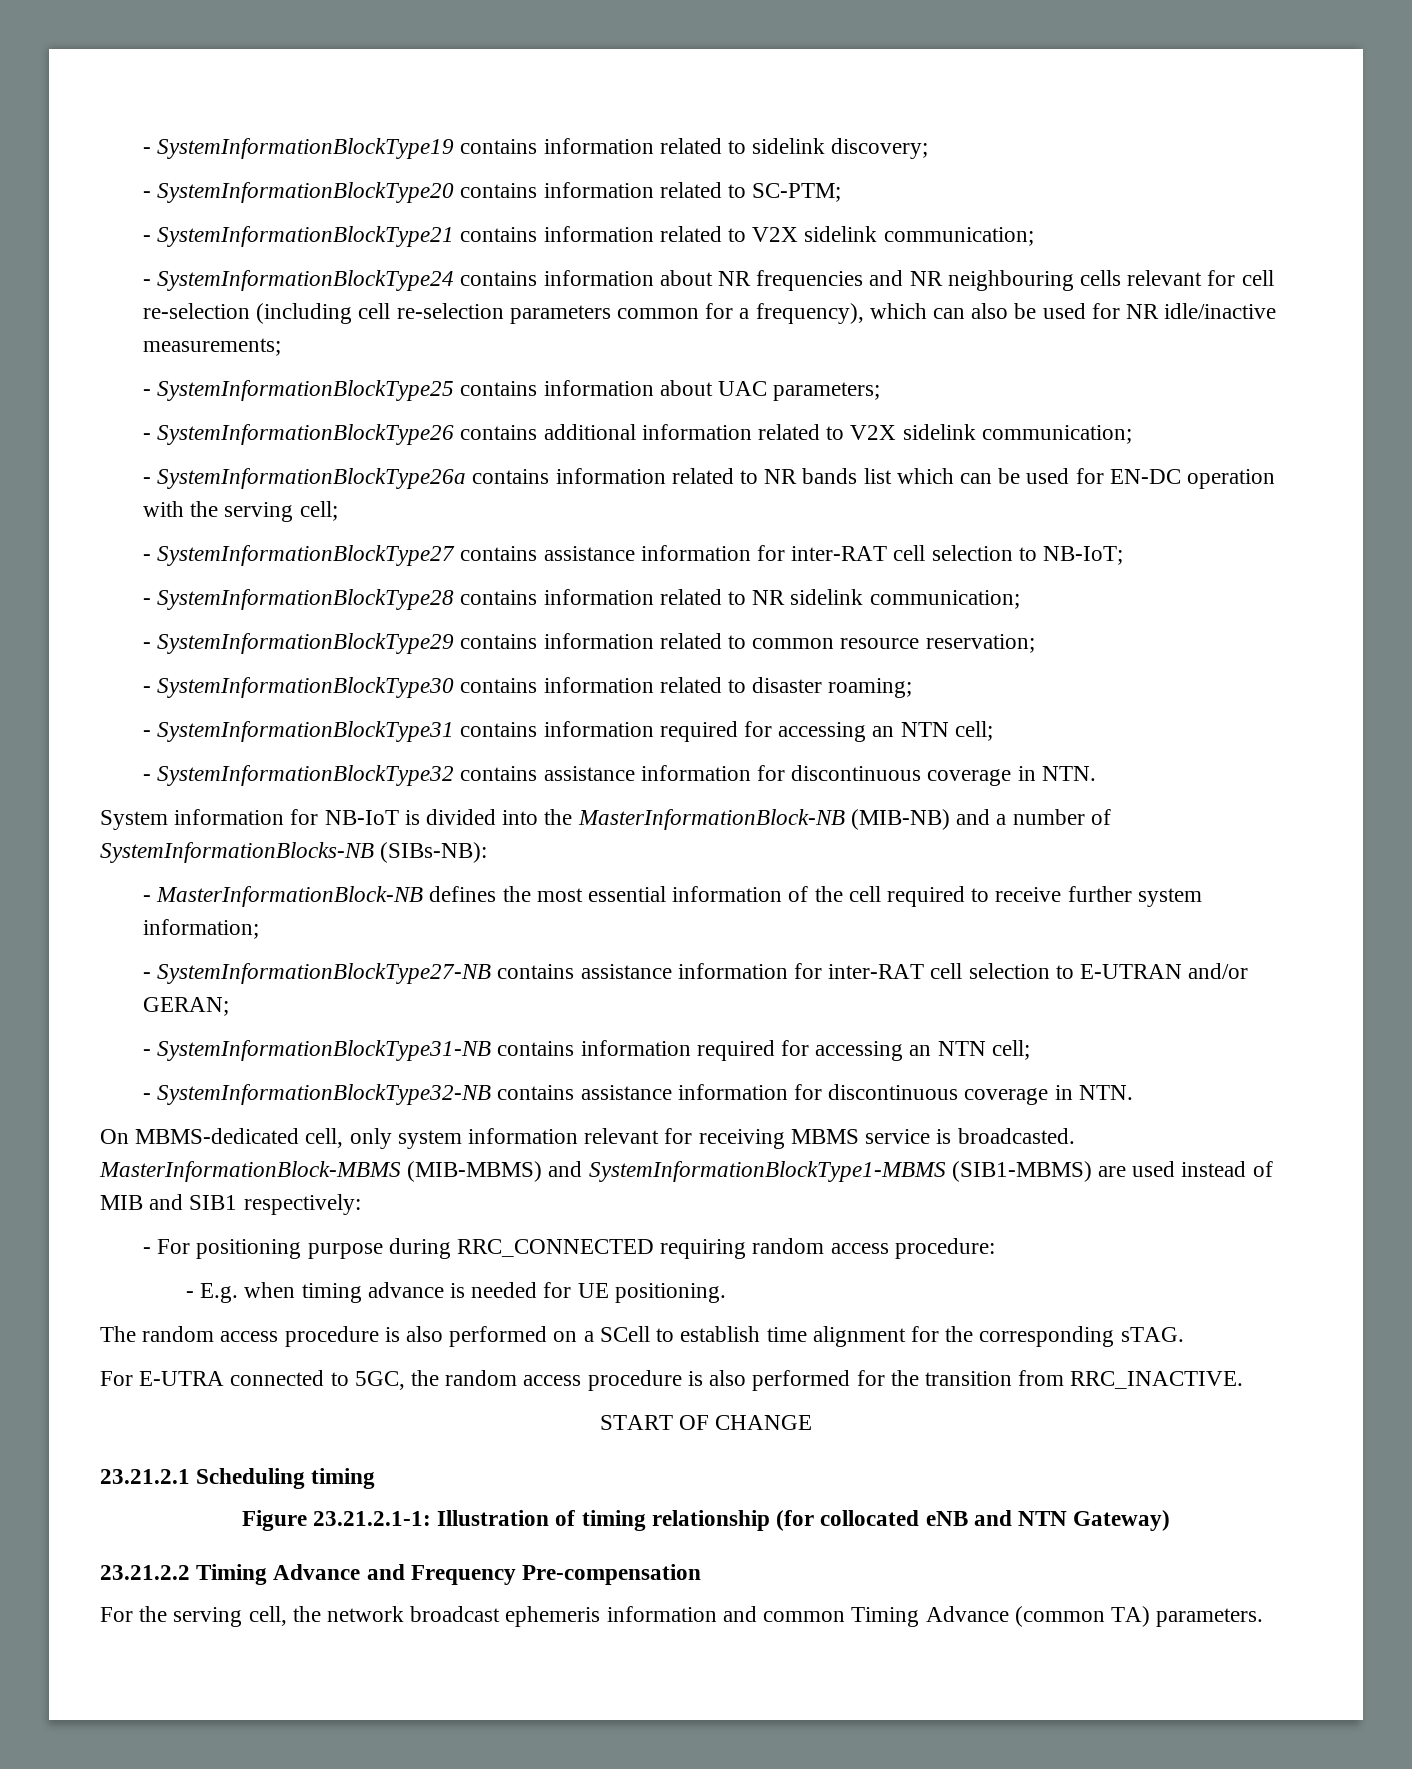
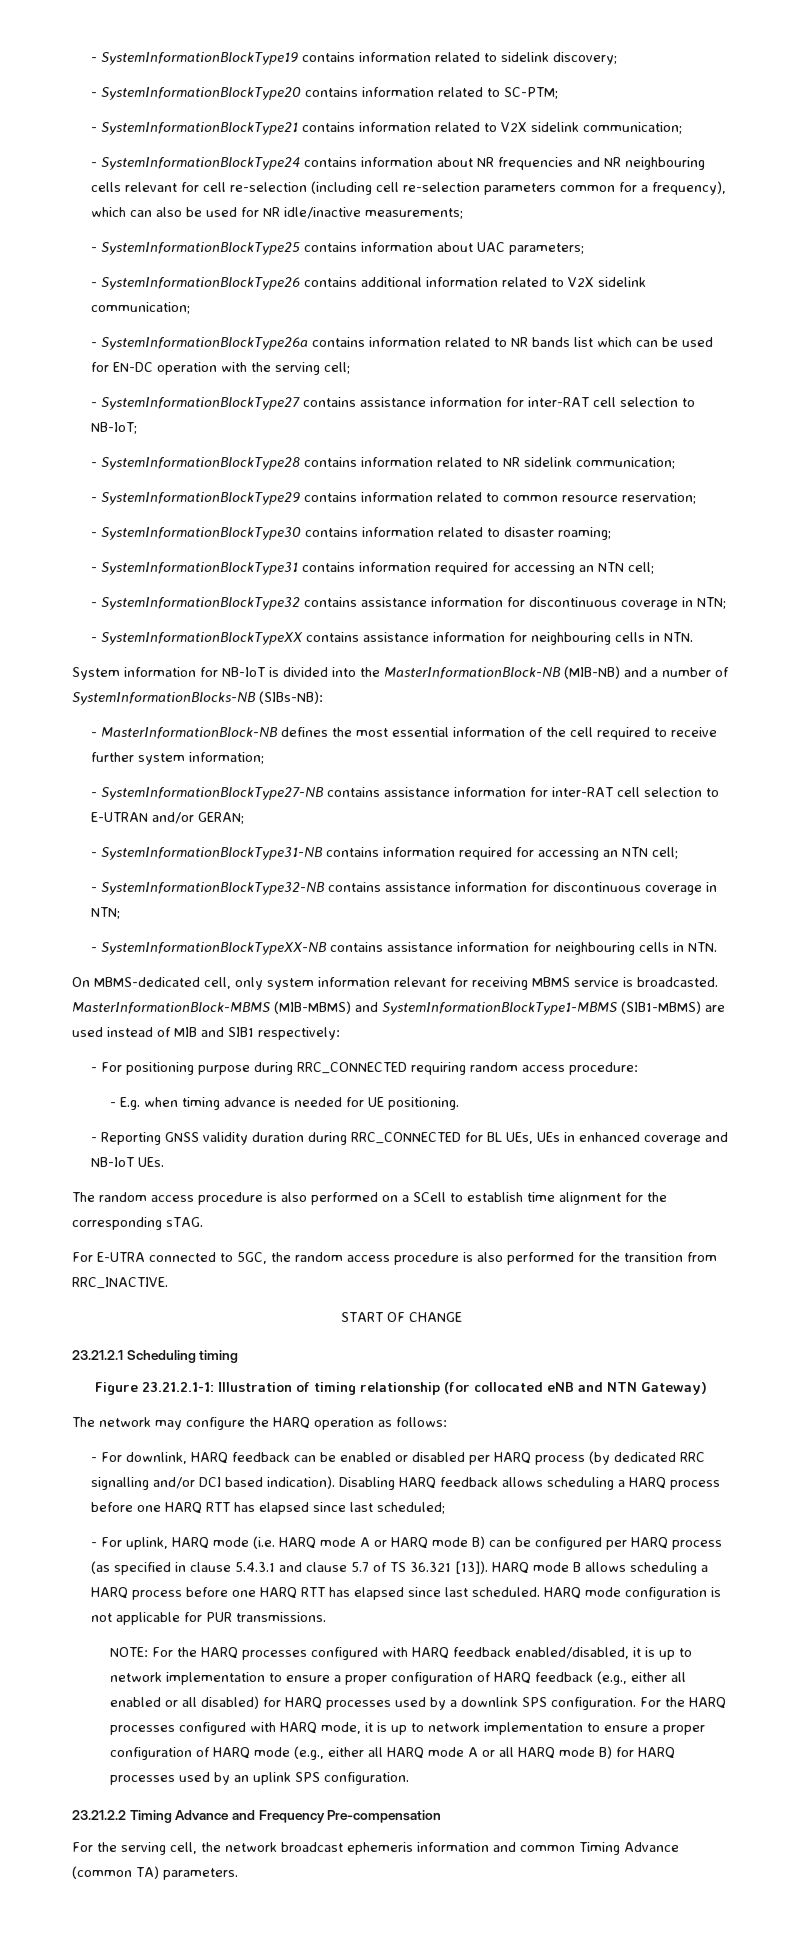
(1036, 773) none -> [696,597,726,609] [90,632,660,645] NTN; // - SystemInformationBlockTypeXX contains assistance information for neighbouring cells in
(1073, 1092) none -> [90,907,120,919] [90,942,684,955] NTN; // - SystemInformationBlockTypeXX-NB contains assistance information for neighbouring cells in
(726, 1293) none -> [90,1132,728,1145] [90,1157,164,1167] // - Reporting GNSS validity duration during RRC_CONNECTED for BL UEs, UEs in enhanced coverage and NB-IoT UEs.
(1171, 1520) none -> [72,1417,447,1430] [90,1451,705,1465] [90,1476,720,1490] [90,1502,445,1515] [90,1536,722,1550] [90,1561,708,1575] [90,1587,721,1600] [90,1612,326,1625] [109,1647,692,1660] [109,1671,686,1685] [109,1696,726,1710] [109,1722,705,1735] [109,1746,675,1760] [109,1772,409,1785] // The network may configure the HARQ operation as follows: // - For downlink, HARQ feedback can be enabled or disabled per HARQ process (by dedicated RRC signalling and/or DCI based indication). Disabling HARQ feedback allows scheduling a HARQ process before one HARQ RTT has elapsed since last scheduled; // - For uplink, HARQ mode (i.e. HARQ mode A or HARQ mode B) can be configured per HARQ process (as specified in clause 5.4.3.1 and clause 5.7 of TS 36.321 [13]). HARQ mode B allows scheduling a HARQ process before one HARQ RTT has elapsed since last scheduled. HARQ mode configuration is not applicable for PUR transmissions. // NOTE: For the HARQ processes configured with HARQ feedback enabled/disabled, it is up to network implementation to ensure a proper configuration of HARQ feedback (e.g., either all enabled or all disabled) for HARQ processes used by a downlink SPS configuration. For the HARQ processes configured with HARQ mode, it is up to network implementation to ensure a proper configuration of HARQ mode (e.g., either all HARQ mode A or all HARQ mode B) for HARQ processes used by an uplink SPS configuration.

